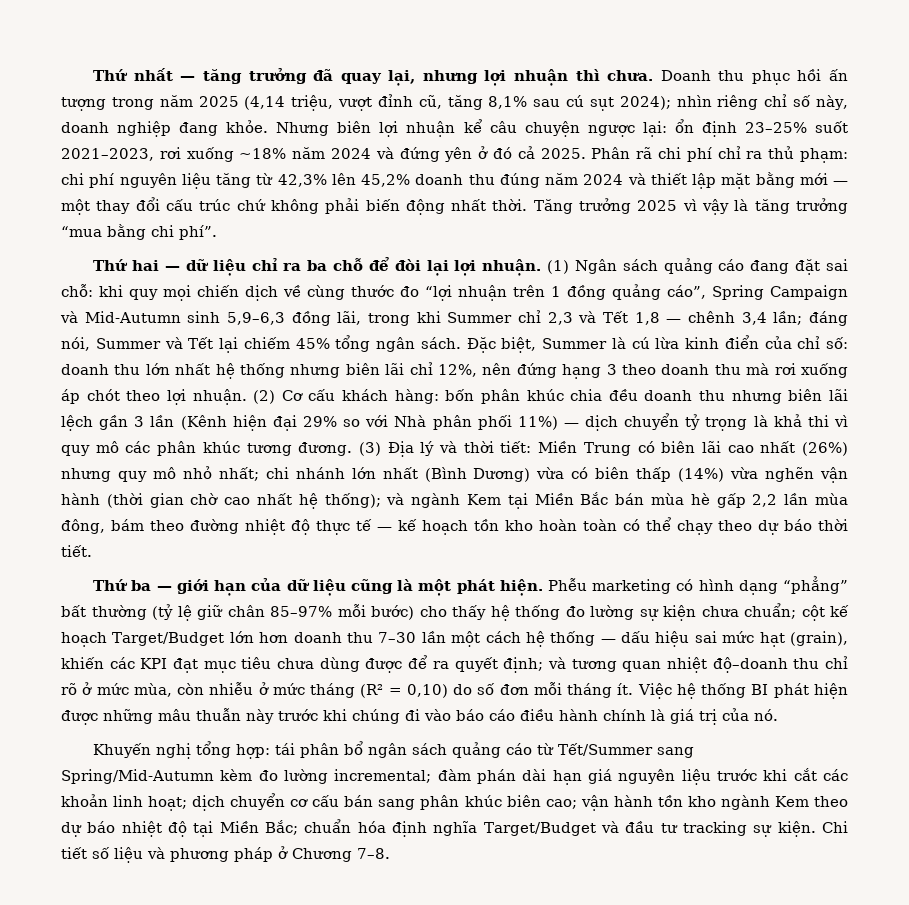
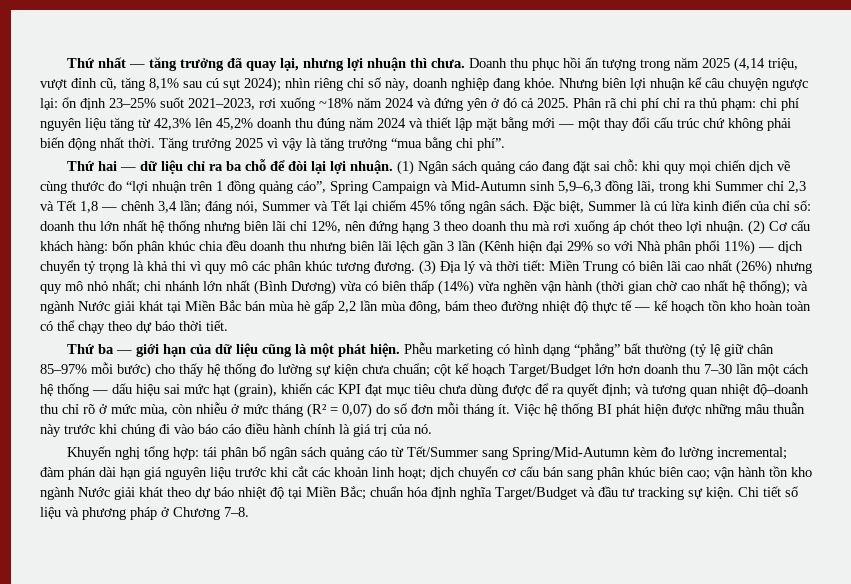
[467,494,502,505] Kem -> [78,301,163,314] Nước giải khát
[406,684,448,698] 0,10) -> [342,403,372,418] 0,07)
[774,796,809,807] Kem -> [78,487,163,500] Nước giải khát

